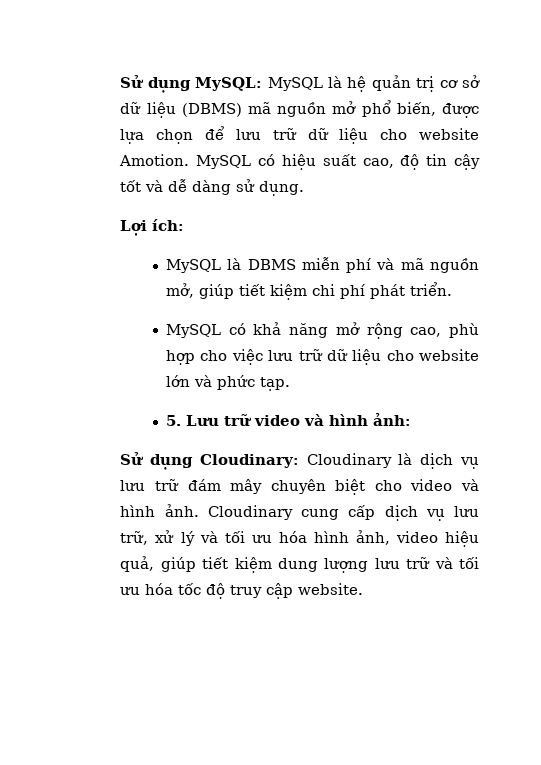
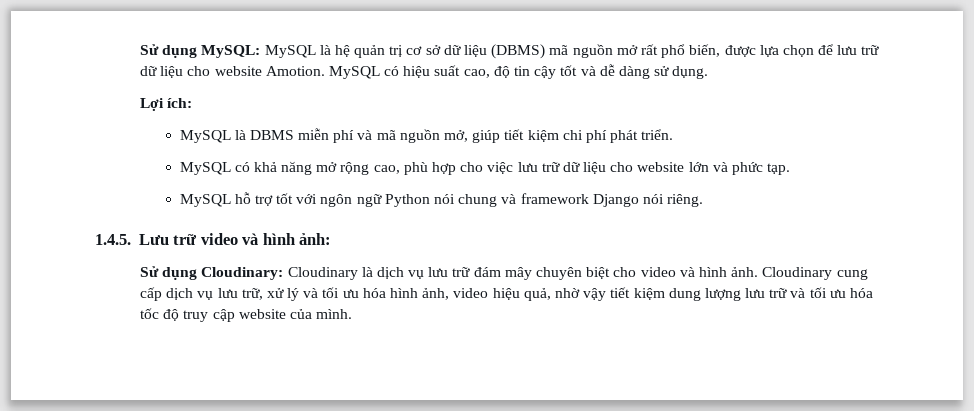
(357, 107) none -> [640,44,658,55] rất
[166,415,182,426] 5. -> [179,192,704,207] [95,234,131,245] MySQL hỗ trợ tốt với ngôn ngữ Python nói chung và framework Django nói riêng. // 1.4.5.
[160,557,196,572] giúp -> [554,288,607,301] nhờ vậy
[298,583,364,595] website. -> [238,309,353,319] website của mình.

